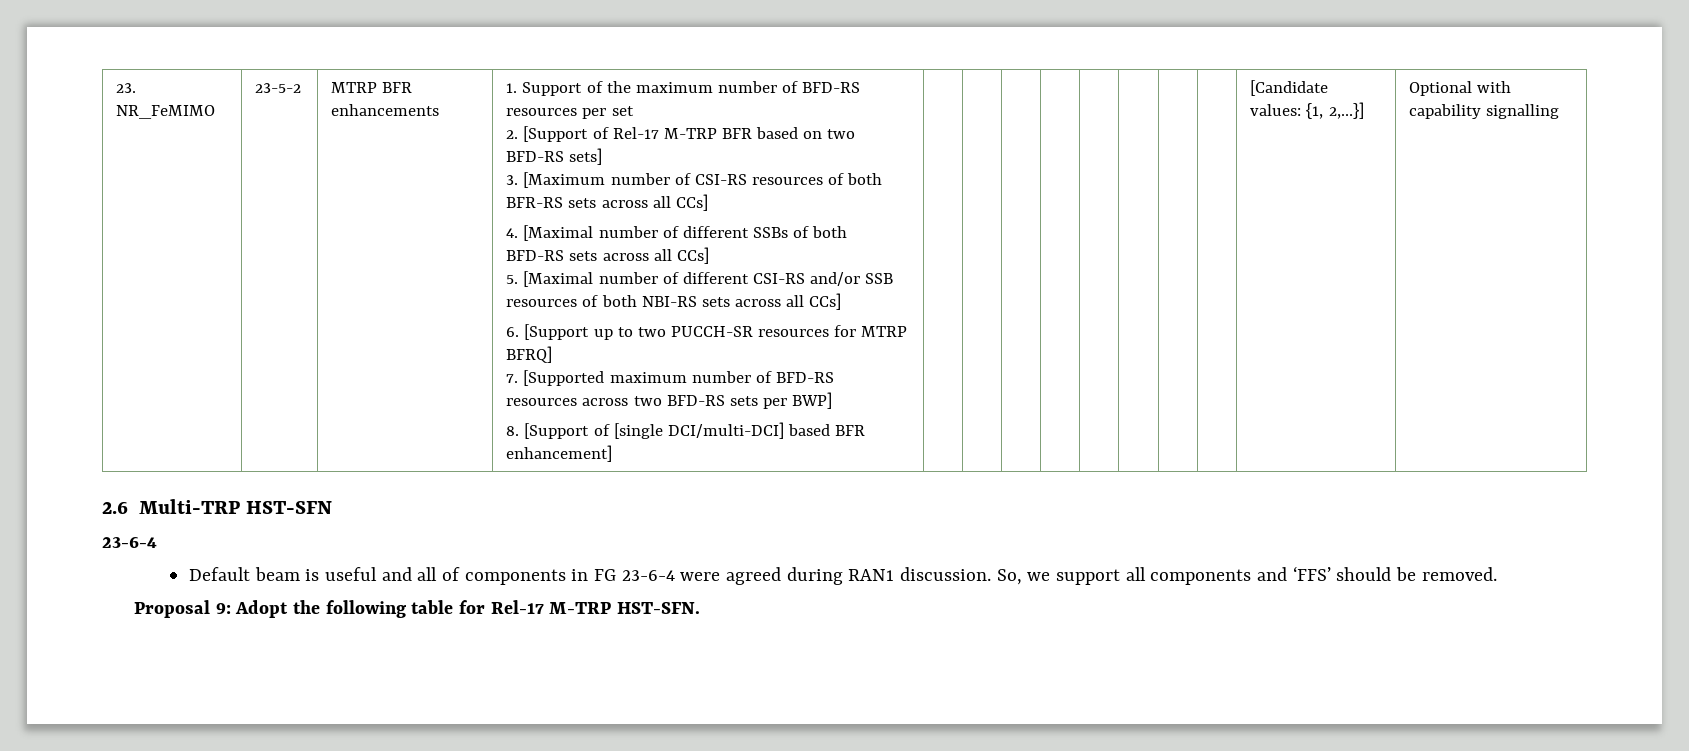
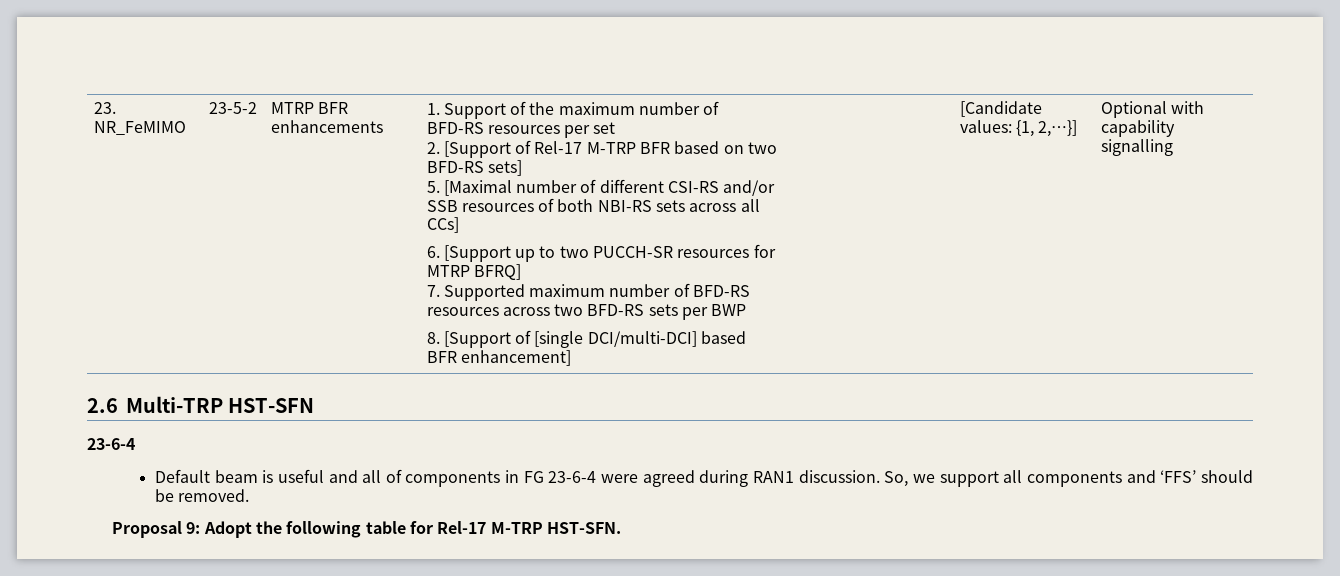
[506,172,883,188] [506,194,708,211] [506,225,848,241] [506,247,709,264] // 3. [Maximum number of CSI-RS resources of both BFR-RS sets across all CCs] // 4. [Maximal number of different SSBs of both BFD-RS sets across all CCs] -> (522, 168) none
[523,370,605,386] [Supported -> [443,284,525,301] Supported
[792,392,833,409] BWP] -> [711,304,747,316] BWP

